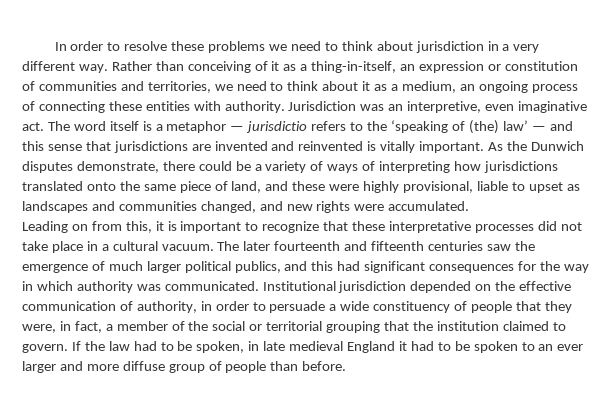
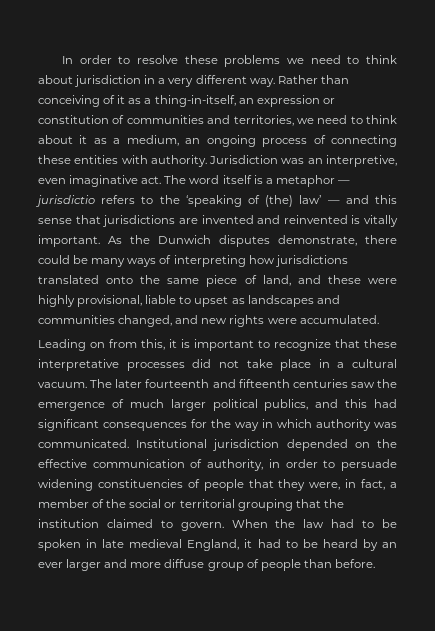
[254,161,324,173] a variety of -> [91,258,126,267] many
[329,301,451,313] a wide constituency -> [38,479,183,491] widening constituencies
[71,341,81,351] If -> [231,519,268,528] When
[196,341,245,353] spoken, -> [38,539,81,551] spoken
[347,341,396,353] England -> [187,539,240,551] England,
[473,341,535,353] spoken to -> [322,539,378,551] heard by

